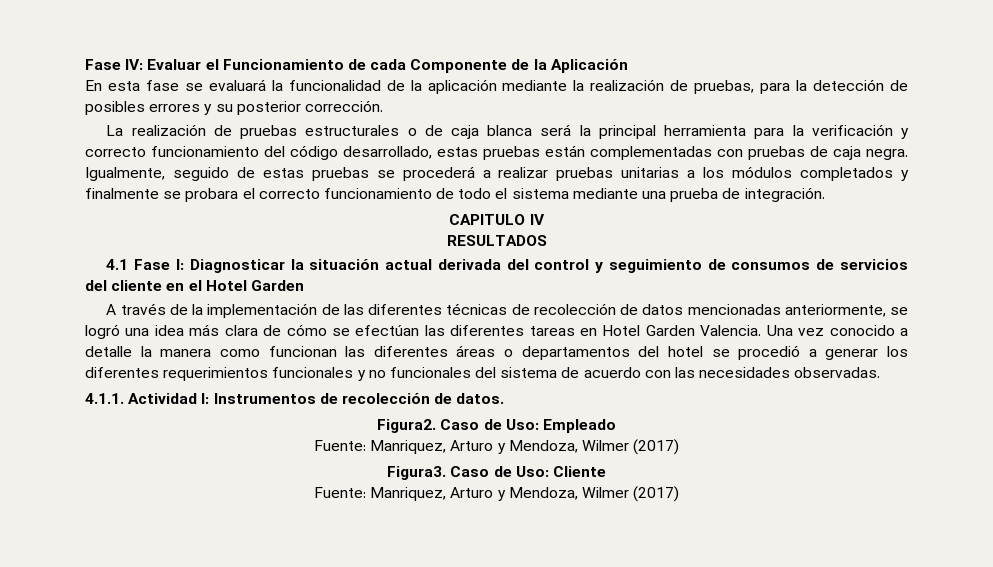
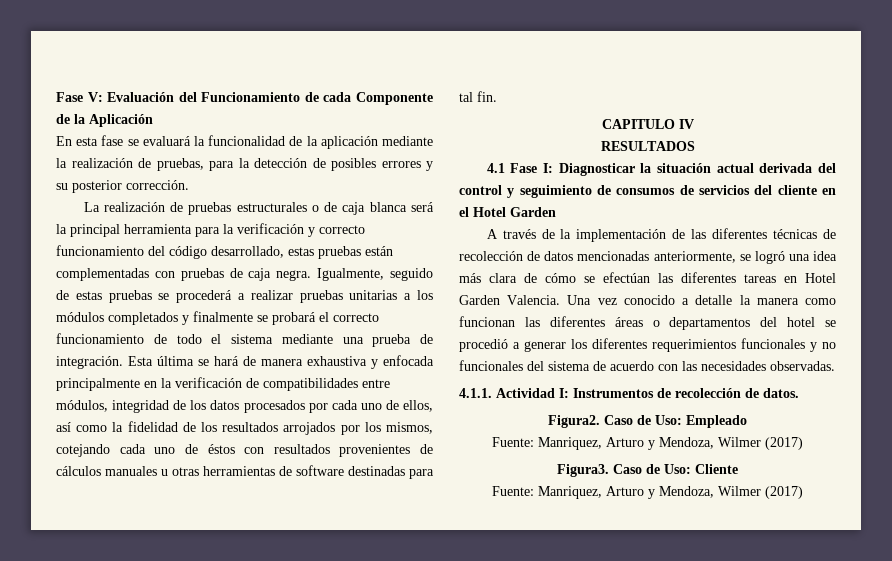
[85,59,219,70] Fase IV: Evaluar el -> [56,92,197,102] Fase V: Evaluación del
[185,188,239,202] probara -> [272,312,316,325] probará
(825, 194) none -> [128,355,434,369] [56,377,390,391] [56,400,434,413] [56,421,433,435] [56,444,433,457] [56,465,434,479] [459,91,497,102] Esta última se hará de manera exhaustiva y enfocada principalmente en la verificación de compatibilidades entre módulos, integridad de los datos procesados por cada uno de ellos, así como la fidelidad de los resultados arrojados por los mismos, cotejando cada uno de éstos con resultados provenientes de cálculos manuales u otras herramientas de software destinadas para tal fin.

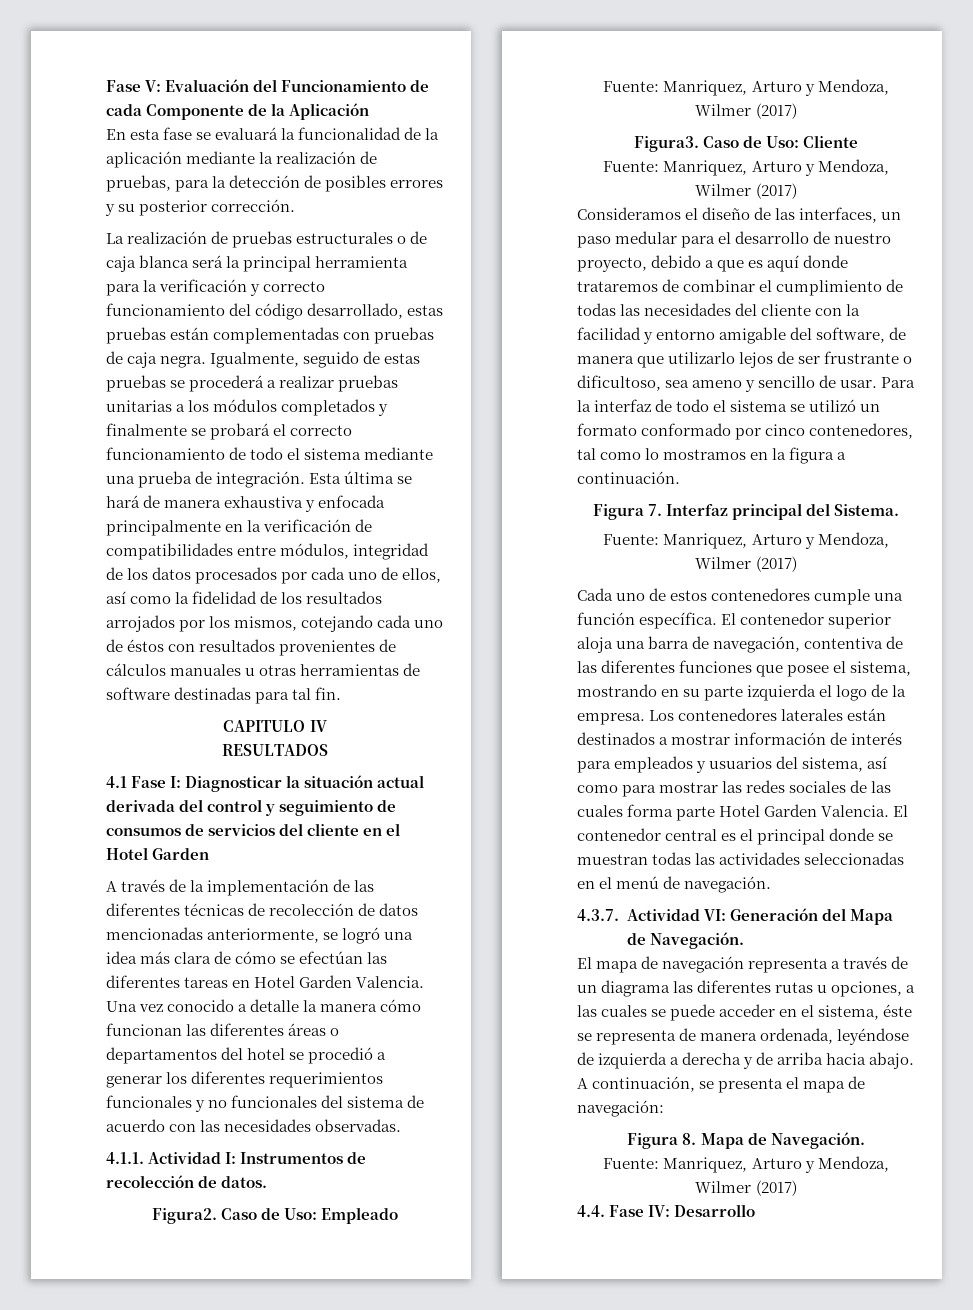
[805,298,836,305] como -> [380,999,422,1012] cómo
(803, 492) none -> [577,207,902,223] [577,231,892,248] [577,255,849,272] [577,279,904,296] [577,303,861,316] [577,327,907,344] [577,351,913,368] [577,375,916,392] [577,399,881,412] [577,423,914,440] [577,447,847,464] [577,471,680,484] [592,503,900,520] [603,532,889,549] [695,556,797,572] [577,588,904,605] [577,612,892,629] [577,636,904,653] [577,660,912,677] [577,684,907,701] [577,708,887,725] [577,732,903,745] [577,756,888,773] [577,780,892,797] [577,804,909,821] [577,828,894,845] [577,852,905,865] [577,876,772,893] [577,908,893,925] [626,932,744,949] [577,956,909,973] [577,980,916,997] [577,1004,913,1021] [577,1028,910,1045] [577,1052,915,1069] [577,1076,866,1093] [577,1100,664,1117] [627,1132,865,1149] [603,1156,889,1173] [695,1180,797,1196] [577,1204,756,1217] // Consideramos el diseño de las interfaces, un paso medular para el desarrollo de nuestro proyecto, debido a que es aquí donde trataremos de combinar el cumplimiento de todas las necesidades del cliente con la facilidad y entorno amigable del software, de manera que utilizarlo lejos de ser frustrante o dificultoso, sea ameno y sencillo de usar. Para la interfaz de todo el sistema se utilizó un formato conformado por cinco contenedores, tal como lo mostramos en la figura a continuación. // Figura 7. Interfaz principal del Sistema. // Fuente: Manriquez, Arturo y Mendoza, Wilmer (2017) // Cada uno de estos contenedores cumple una función específica. El contenedor superior aloja una barra de navegación, contentiva de las diferentes funciones que posee el sistema, mostrando en su parte izquierda el logo de la empresa. Los contenedores laterales están destinados a mostrar información de interés para empleados y usuarios del sistema, así como para mostrar las redes sociales de las cuales forma parte Hotel Garden Valencia. El contenedor central es el principal donde se muestran todas las actividades seleccionadas en el menú de navegación. // 4.3.7. Actividad VI: Generación del Mapa de Navegación. // El mapa de navegación representa a través de un diagrama las diferentes rutas u opciones, a las cuales se puede acceder en el sistema, éste se representa de manera ordenada, leyéndose de izquierda a derecha y de arriba hacia abajo. A continuación, se presenta el mapa de navegación: // Figura 8. Mapa de Navegación. // Fuente: Manriquez, Arturo y Mendoza, Wilmer (2017) // 4.4. Fase IV: Desarrollo

